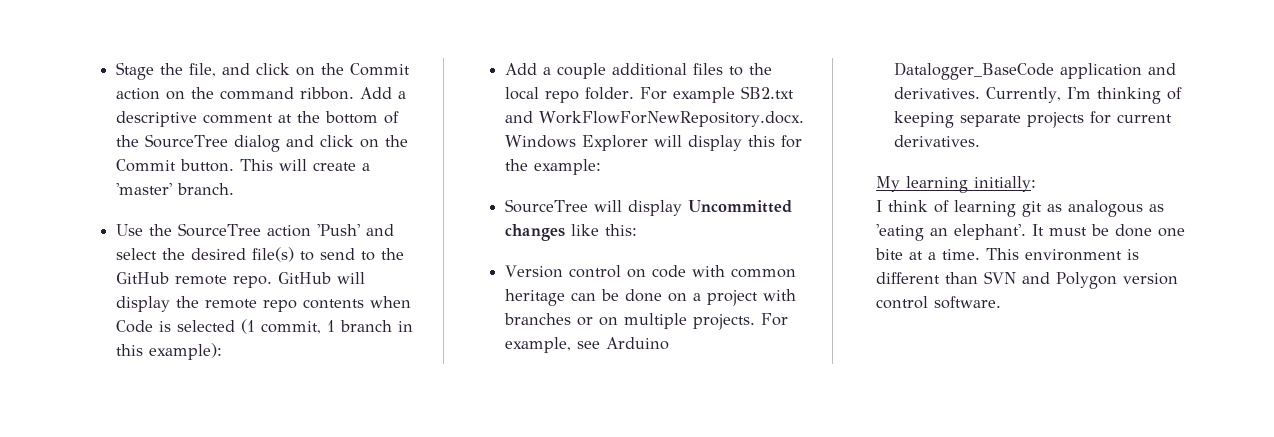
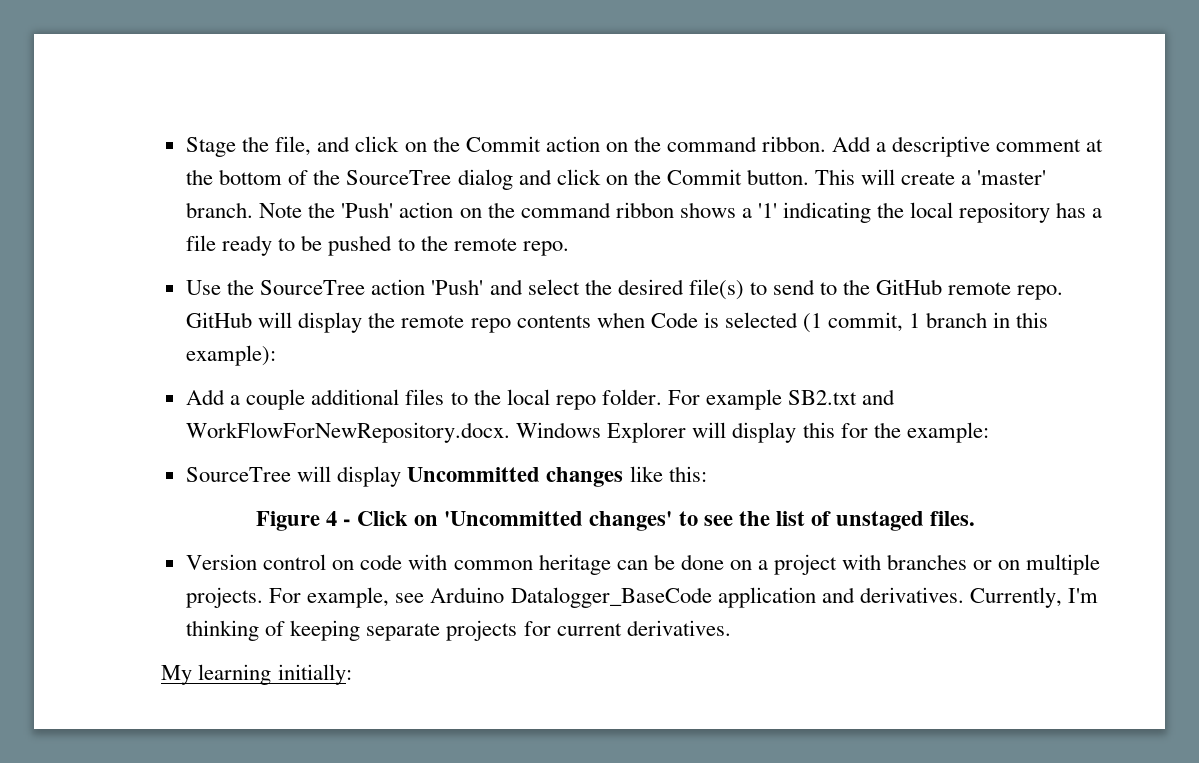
(234, 189) none -> [259,202,1103,223] [186,235,569,256] Note the 'Push' action on the command ribbon shows a '1' indicating the local repository has a file ready to be pushed to the remote repo.
(637, 230) none -> [256,511,975,531] // Figure 4 - Click on 'Uncommitted changes' to see the list of unstaged files.
[875,200,1164,217] [875,224,1185,241] [874,248,1139,261] [875,271,1178,289] [875,296,1001,309] // I think of learning git as analogous as 'eating an elephant'. It must be done one bite at a time. This environment is different than SVN and Polygon version control software. -> (352, 674) none

